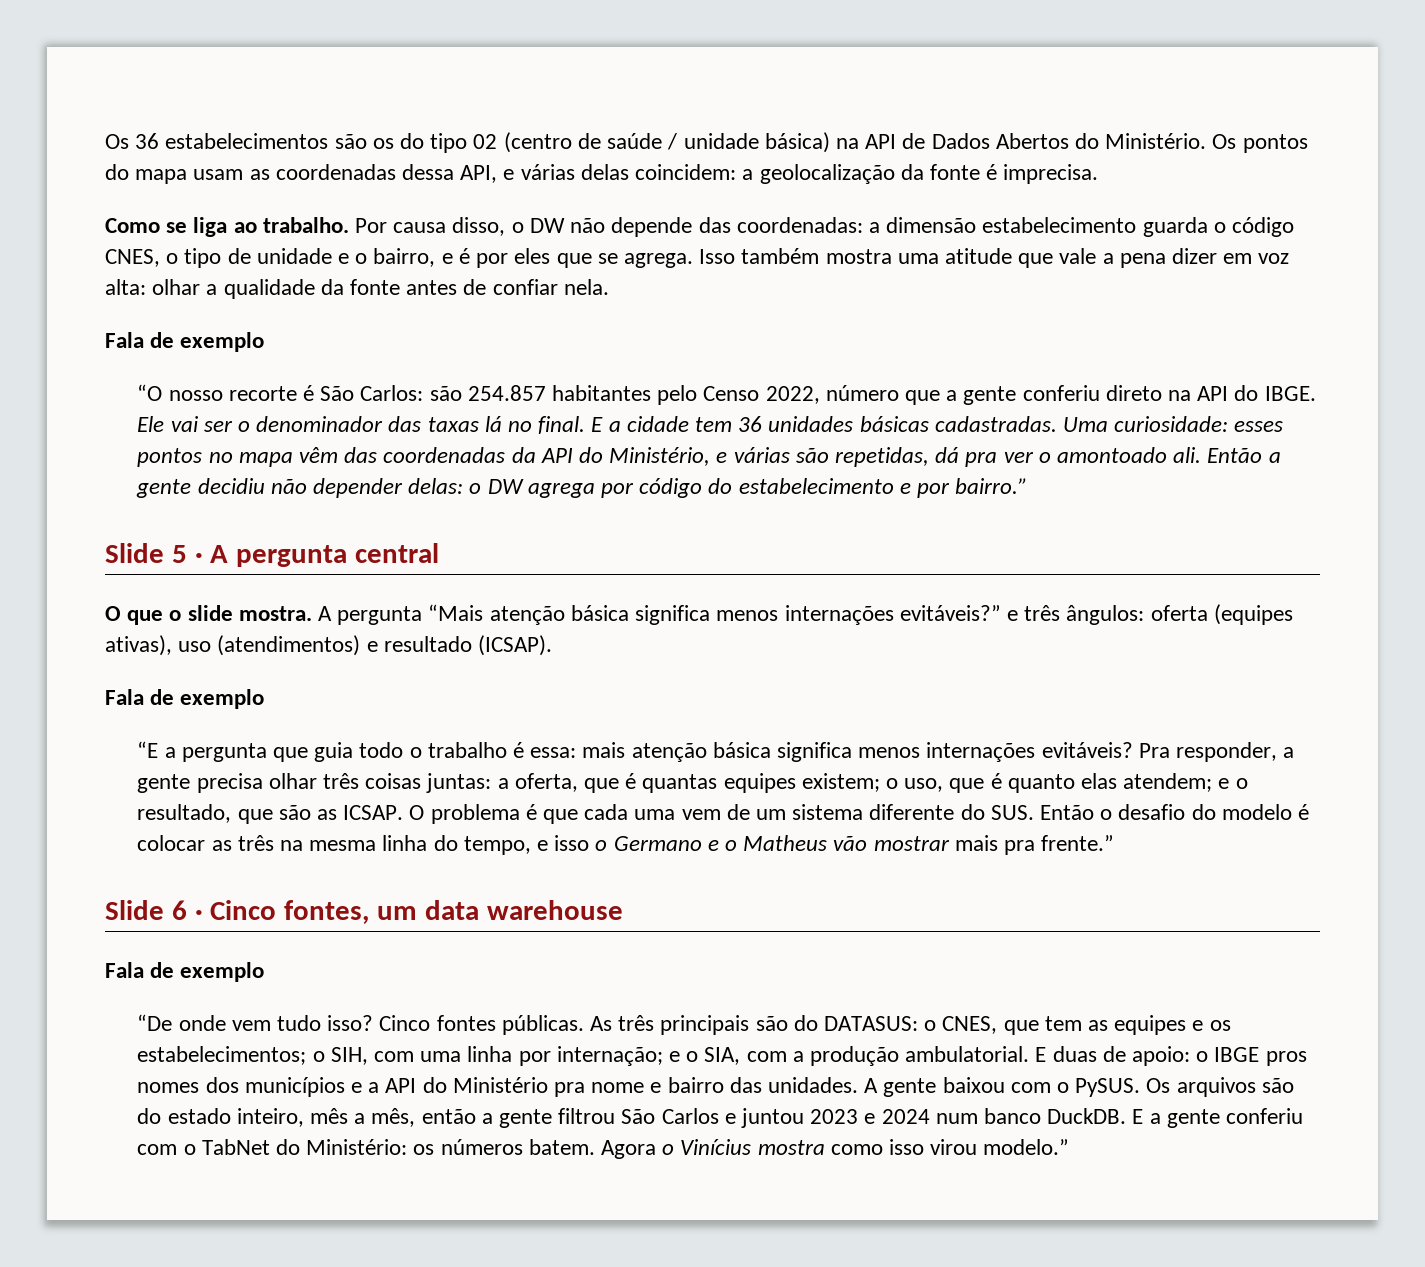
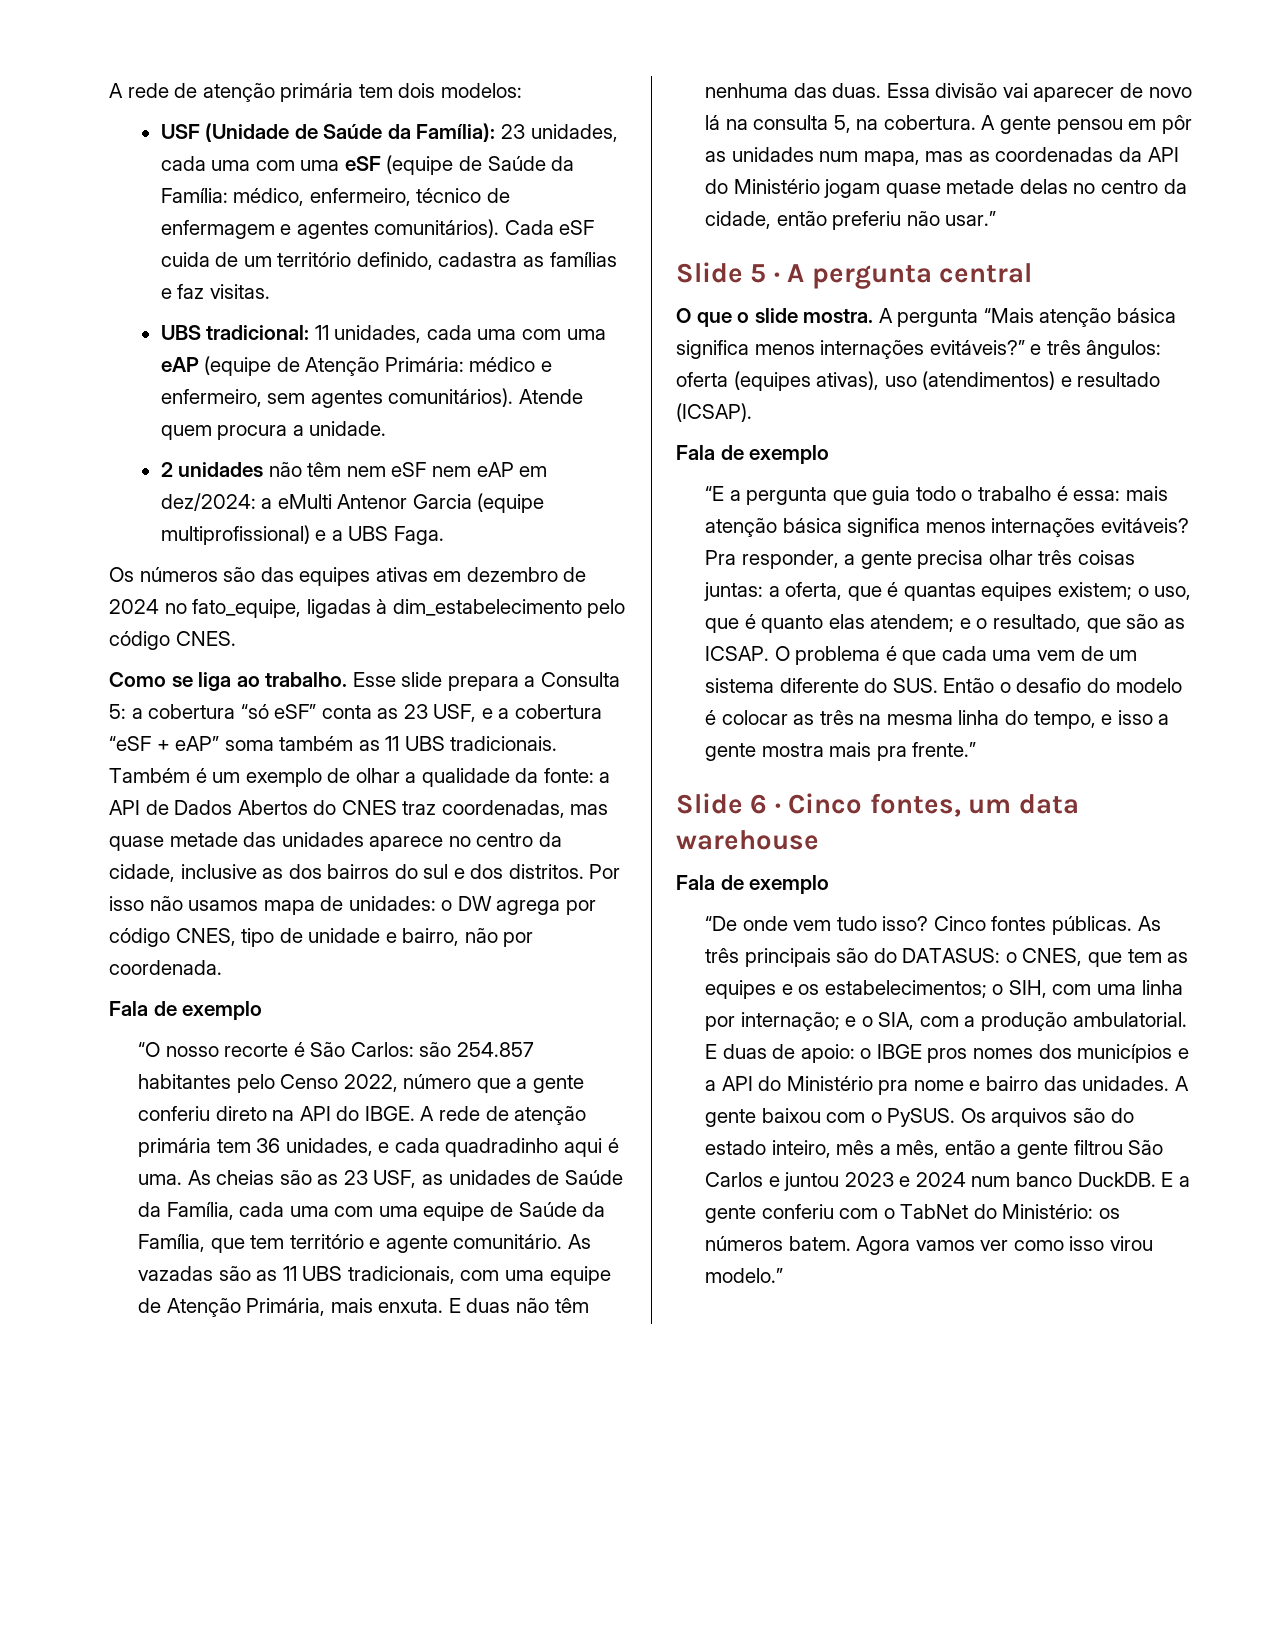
[105,132,1308,153] [105,164,1099,184] Os 36 estabelecimentos são os do tipo 02 (centro de saúde / unidade básica) na API de Dados Abertos do Ministério. Os pontos do mapa usam as coordenadas dessa API, e várias delas coincidem: a geolocalização da fonte é imprecisa. -> [109,83,522,102] [160,123,618,142] [160,155,575,175] [160,188,510,206] [160,219,595,239] [160,252,617,270] [160,284,270,299] [160,325,606,343] [160,356,553,376] [160,388,583,408] [160,421,387,440] [160,462,548,477] [160,493,545,513] [160,525,444,545] [109,567,587,586] [109,599,626,618] [109,631,236,650] A rede de atenção primária tem dois modelos: // USF (Unidade de Saúde da Família): 23 unidades, cada uma com uma eSF (equipe de Saúde da Família: médico, enfermeiro, técnico de enfermagem e agentes comunitários). Cada eSF cuida de um território definido, cadastra as famílias e faz visitas. // UBS tradicional: 11 unidades, cada uma com uma eAP (equipe de Atenção Primária: médico e enfermeiro, sem agentes comunitários). Atende quem procura a unidade. // 2 unidades não têm nem eSF nem eAP em dez/2024: a eMulti Antenor Garcia (equipe multiprofissional) e a UBS Faga. // Os números são das equipes ativas em dezembro de 2024 no fato_equipe, ligadas à dim_estabelecimento pelo código CNES.
[355,217,1226,237] Por causa disso, o DW não depende das coordenadas: a dimensão estabelecimento guarda o -> [352,672,620,691] [109,704,602,722] [109,736,558,751] [109,768,611,787] [109,800,609,818] [109,832,562,851] [109,864,621,882] [109,896,596,915] Esse slide prepara a Consulta 5: a cobertura “só eSF” conta as 23 USF, e a cobertura “eSF + eAP” soma também as 11 UBS tradicionais. Também é um exemplo de olhar a qualidade da fonte: a API de Dados Abertos do CNES traz coordenadas, mas quase metade das unidades aparece no centro da cidade, inclusive as dos bairros do sul e dos distritos. Por isso não usamos mapa de unidades: o DW agrega por
[166,253,179,264] o -> (236, 937) none
[355,248,1290,268] [105,279,609,299] o bairro, e é por eles que se agrega. Isso também mostra uma atitude que vale a pena dizer em voz alta: olhar a qualidade da fonte antes de confiar nela. -> [402,928,534,947] [109,960,222,975] bairro, não por coordenada.
[137,416,1284,434] [137,447,1281,467] [136,478,1029,498] Ele vai ser o denominador das taxas lá no final. E a cidade tem 36 unidades básicas cadastradas. Uma curiosidade: esses pontos no mapa vêm das coordenadas da API do Ministério, e várias são repetidas, dá pra ver o amontoado ali. Então a gente decidiu não depender delas: o DW agrega por código do estabelecimento e por bairro.” -> [420,1106,587,1125] [138,1138,619,1157] [138,1170,623,1188] [138,1202,606,1221] [138,1234,592,1253] [138,1266,611,1285] [138,1298,589,1317] [705,83,1192,102] [705,115,1192,134] [705,147,1179,166] [705,179,1187,198] [705,211,997,230] A rede de atenção primária tem 36 unidades, e cada quadradinho aqui é uma. As cheias são as 23 USF, as unidades de Saúde da Família, cada uma com uma equipe de Saúde da Família, que tem território e agente comunitário. As vazadas são as 11 UBS tradicionais, com uma equipe de Atenção Primária, mais enxuta. E duas não têm nenhuma das duas. Essa divisão vai aparecer de novo lá na consulta 5, na cobertura. A gente pensou em pôr as unidades num mapa, mas as coordenadas da API do Ministério jogam quase metade delas no centro da cidade, então preferiu não usar.”
[595,835,950,851] o Germano e o Matheus vão mostrar -> [1158,714,1170,725] [705,743,824,761] a gente mostra
[662,1139,825,1155] o Vinícius mostra -> [915,1240,1009,1251] vamos ver

